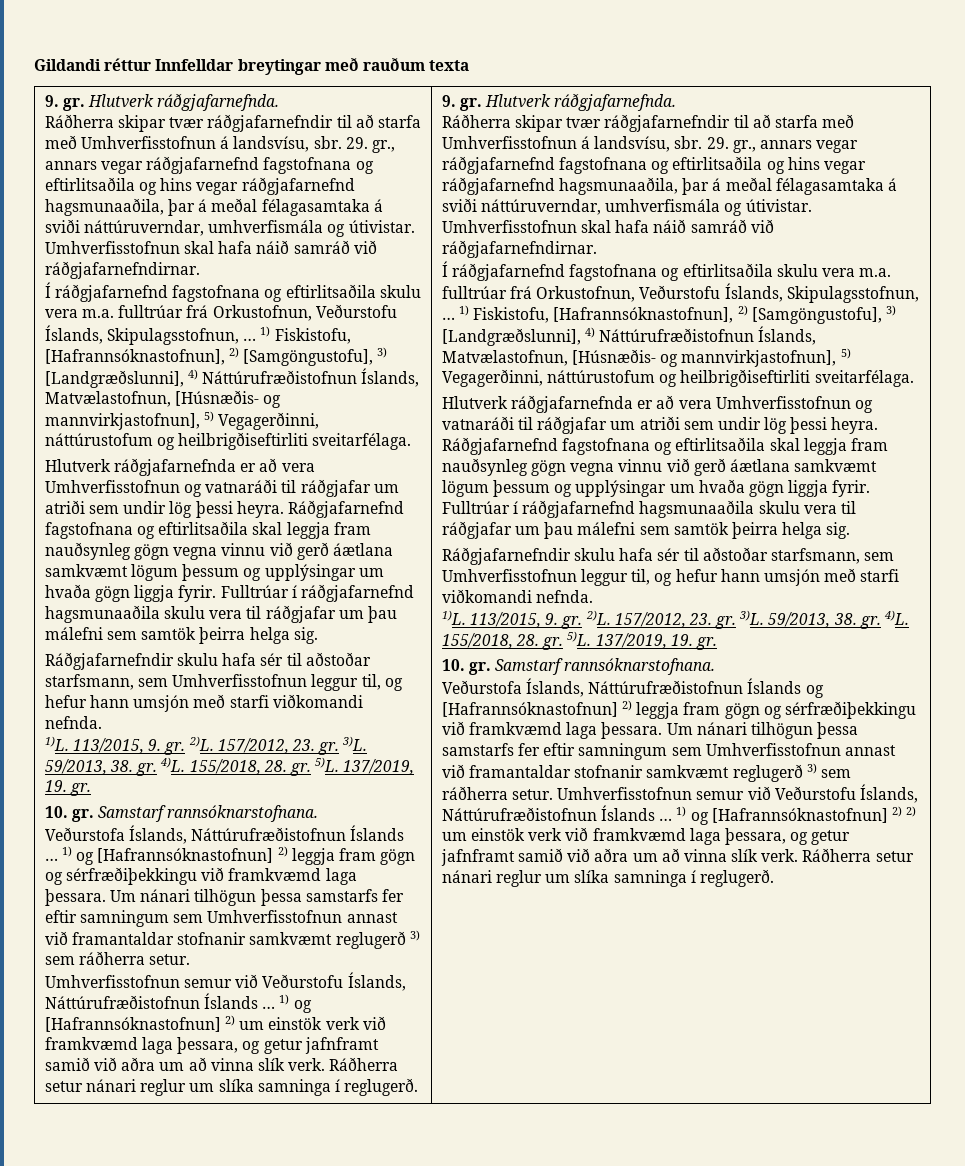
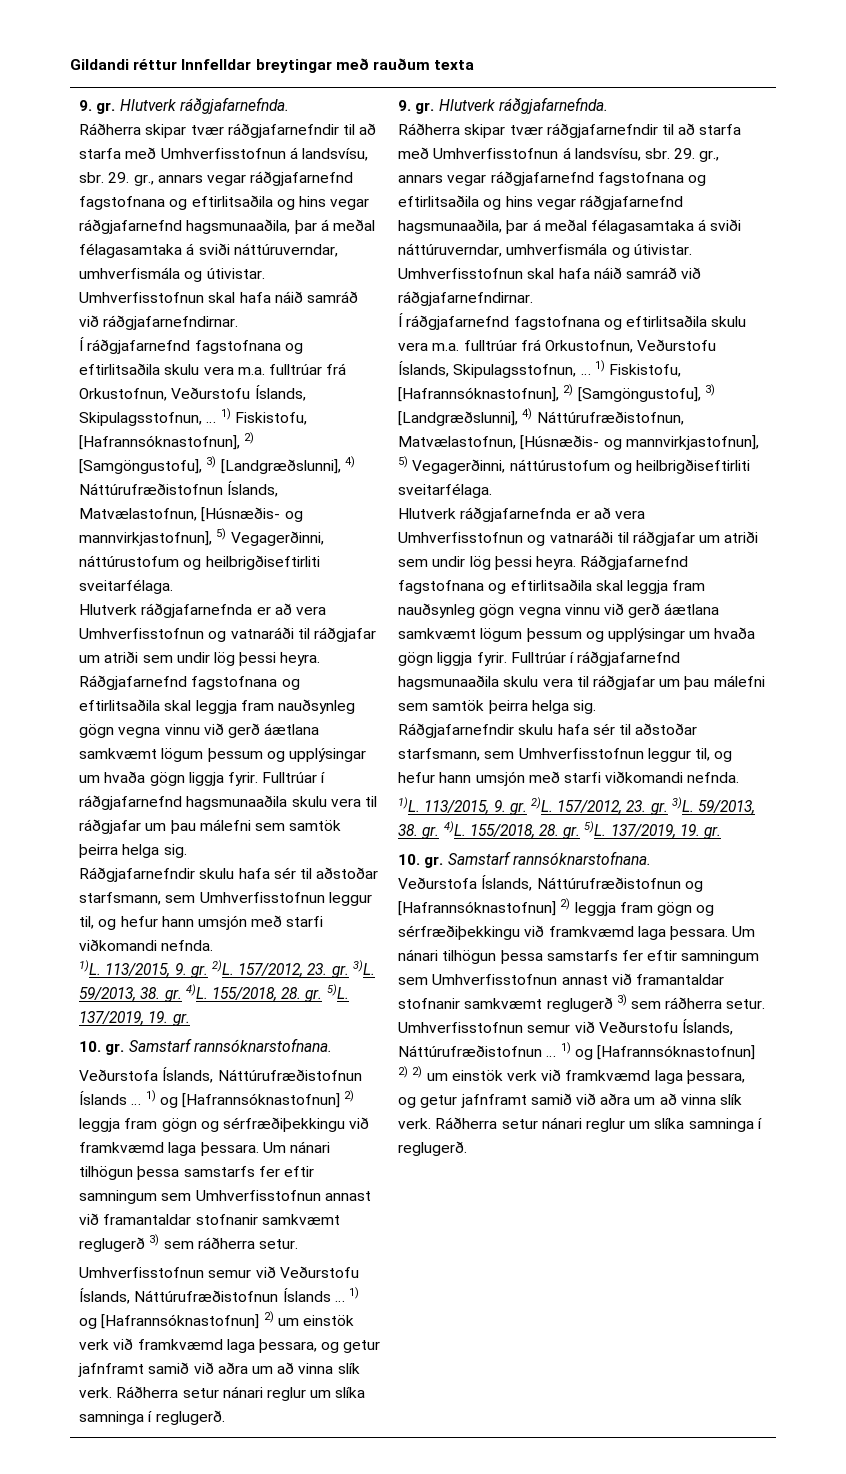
[599,326,817,345] Náttúrufræðistofnun Íslands, -> [536,411,684,425] Náttúrufræðistofnun,
[747,678,802,694] Íslands -> (681, 883) none
[600,805,655,821] Íslands -> (543, 1051) none

